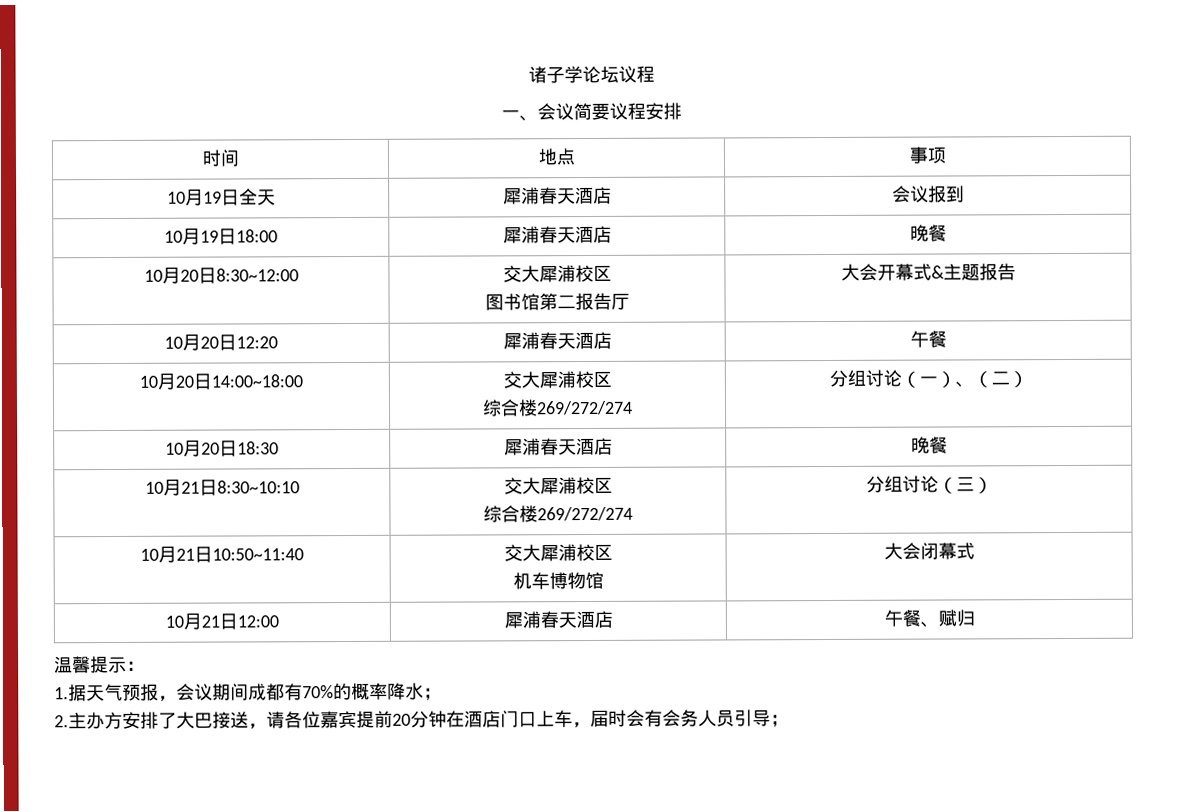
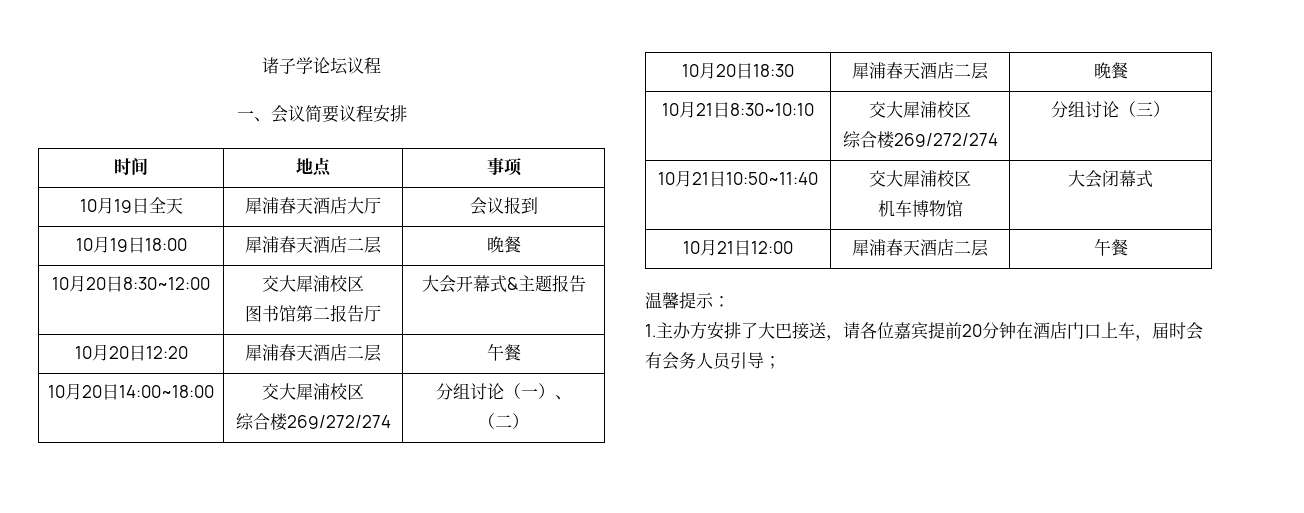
(612, 195) none -> [347,197,381,214] 大厅
(612, 234) none -> [347,236,381,254] 二层
(612, 340) none -> [347,344,381,362] 二层
(613, 446) none -> [954,62,988,80] 二层
[883,609,975,628] | 午餐、赋归 -> [954,239,988,257] [1093,239,1128,256] 二层 | 午餐
[68,682,442,702] [54,715,69,728] 据天气预报，会议期间成都有70%的概率降水； // 2. -> (656, 330) none

